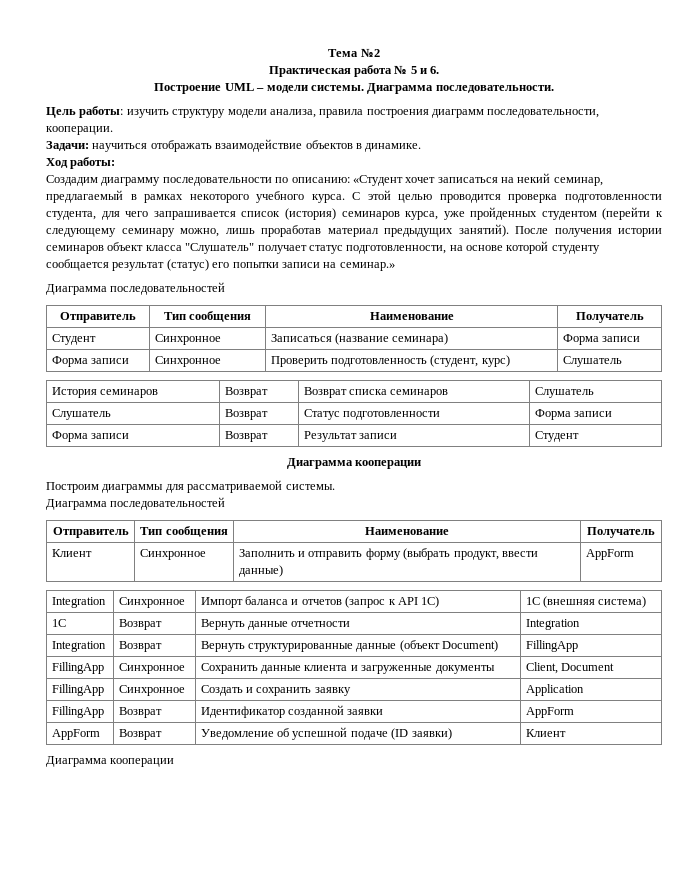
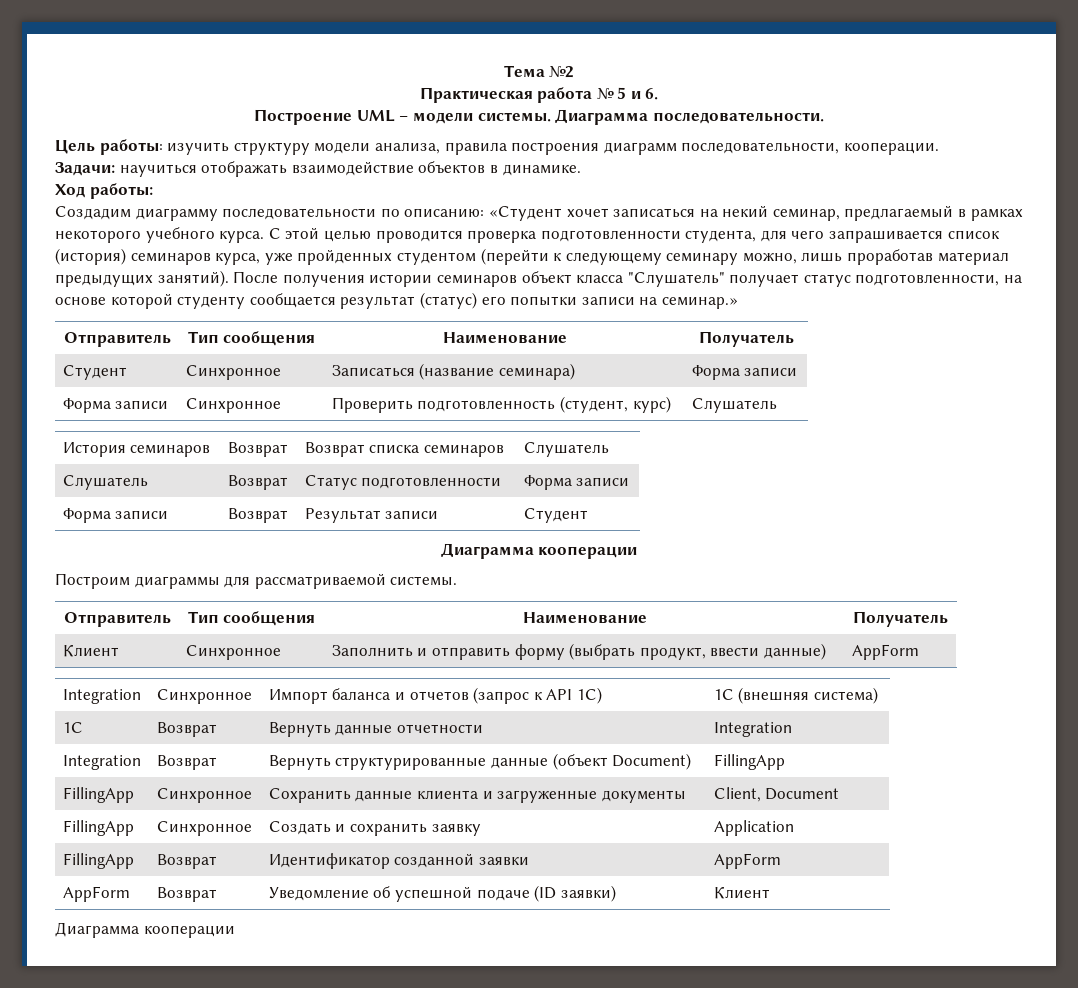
[46,282,226,295] // Диаграмма последовательностей -> (738, 303) none
[46,497,226,510] // Диаграмма последовательностей -> (458, 581) none

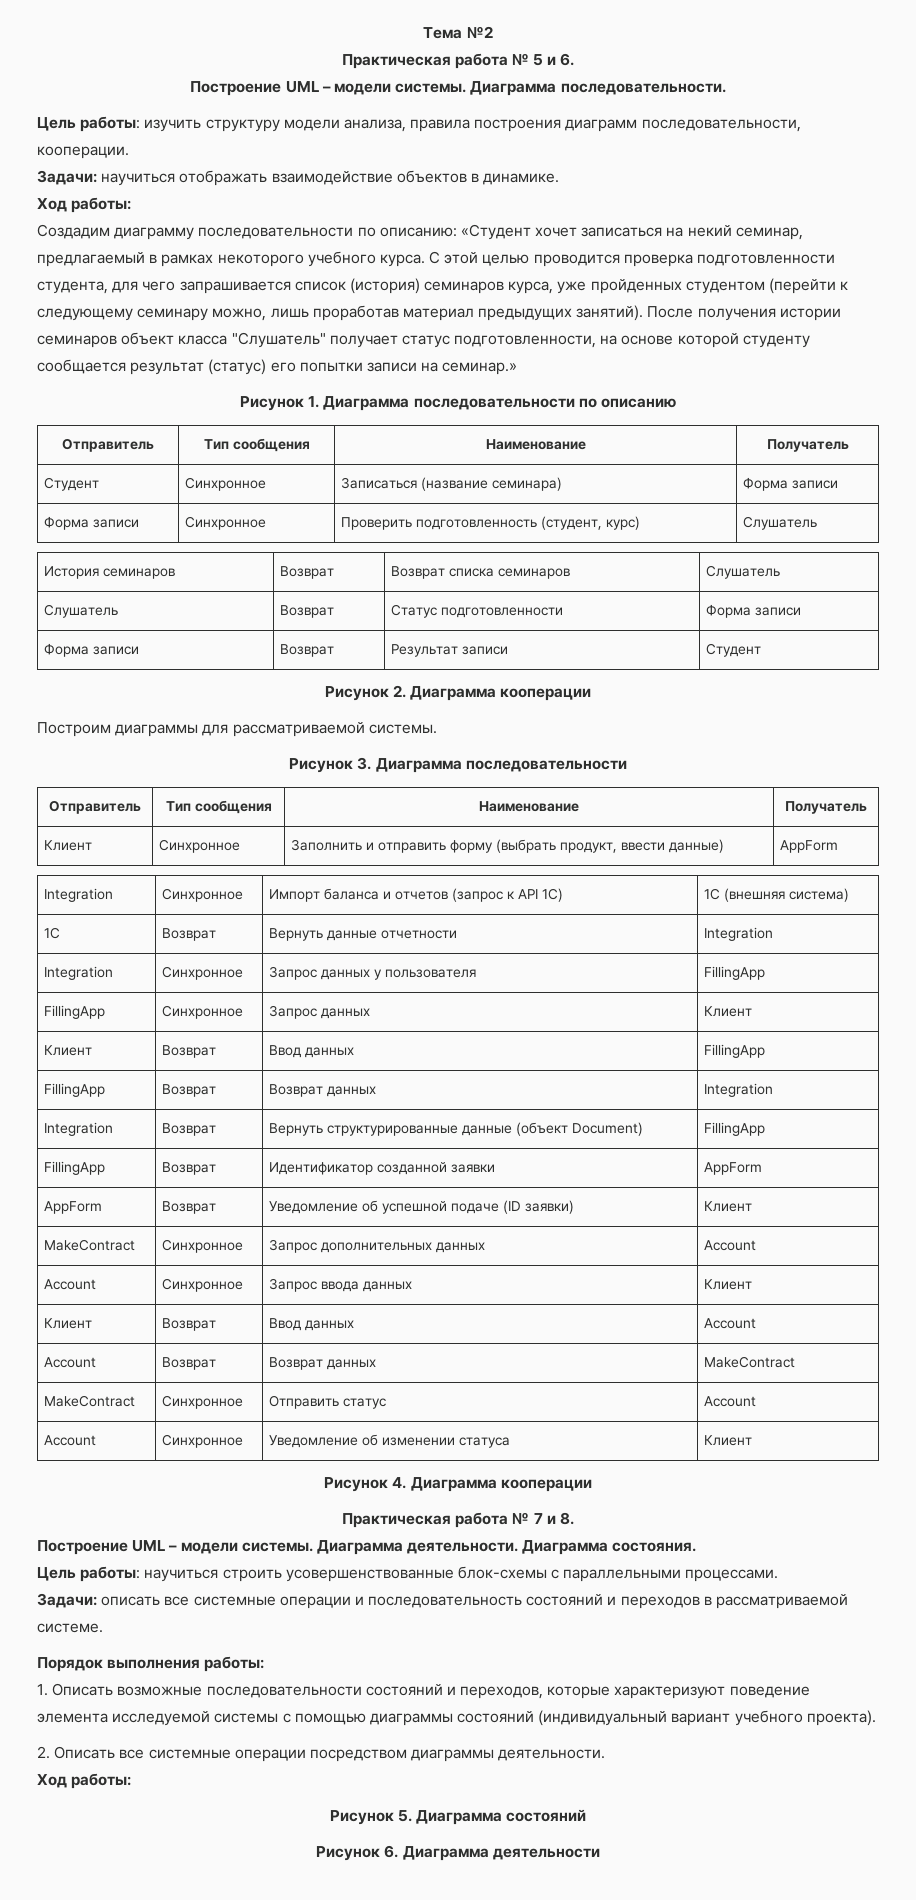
(738, 303) none -> [240,396,676,411] // Рисунок 1. Диаграмма последовательности по описанию
(588, 515) none -> [324,685,406,701] Рисунок 2.
(458, 581) none -> [289,757,627,773] // Рисунок 3. Диаграмма последовательности
(792, 729) none -> [44,966,114,980] [162,966,244,980] [269,966,477,980] [704,966,766,980] [44,1005,106,1019] [162,1005,244,1019] [269,1005,371,1019] [704,1006,753,1017] [44,1045,93,1056] [162,1045,217,1058] [269,1045,355,1058] [704,1044,766,1058] [44,1083,106,1097] [162,1084,217,1097] [269,1084,377,1097] [704,1083,774,1097] // Integration | Синхронное | Запрос данных у пользователя | FillingApp // FillingApp | Синхронное | Запрос данных | Клиент // Клиент | Возврат | Ввод данных | FillingApp // FillingApp | Возврат | Возврат данных | Integration
[62,787,134,803] [156,788,252,803] [268,788,686,803] [713,787,840,802] [62,820,134,836] [156,821,252,836] [268,821,481,836] [713,820,794,836] // FillingApp | Синхронное | Сохранить данные клиента и загруженные документы | Client, Document // FillingApp | Синхронное | Создать и сохранить заявку | Application -> (766, 1129) none
[55,922,235,938] // Диаграмма кооперации -> [44,1239,136,1251] [162,1239,244,1253] [269,1239,486,1253] [704,1240,757,1251] [44,1279,97,1290] [162,1278,244,1292] [269,1278,413,1292] [704,1279,753,1290] [44,1318,93,1329] [162,1318,217,1331] [269,1318,355,1331] [704,1318,757,1329] [44,1357,97,1368] [162,1357,217,1370] [269,1357,377,1370] [704,1356,796,1368] [44,1395,136,1407] [162,1395,244,1409] [269,1395,387,1409] [704,1396,757,1407] [44,1435,97,1446] [162,1434,244,1448] [269,1434,511,1448] [704,1435,753,1446] [324,1477,592,1492] [342,1512,574,1528] [37,1540,697,1555] [37,1566,779,1582] [37,1593,849,1609] [37,1623,103,1633] [37,1656,265,1672] [37,1683,810,1699] [37,1710,876,1726] [37,1746,606,1762] [37,1773,132,1789] [329,1809,587,1825] [316,1845,600,1861] // MakeContract | Синхронное | Запрос дополнительных данных | Account // Account | Синхронное | Запрос ввода данных | Клиент // Клиент | Возврат | Ввод данных | Account // Account | Возврат | Возврат данных | MakeContract // MakeContract | Синхронное | Отправить статус | Account // Account | Синхронное | Уведомление об изменении статуса | Клиент // Рисунок 4. Диаграмма кооперации // Практическая работа № 7 и 8. // Построение UML – модели системы. Диаграмма деятельности. Диаграмма состояния. // Цель работы: научиться строить усовершенствованные блок-схемы с параллельными процессами. // Задачи: описать все системные операции и последовательность состояний и переходов в рассматриваемой системе. // Порядок выполнения работы: // 1. Описать возможные последовательности состояний и переходов, которые характеризуют поведение элемента исследуемой системы с помощью диаграммы состояний (индивидуальный вариант учебного проекта). // 2. Описать все системные операции посредством диаграммы деятельности. // Ход работы: // Рисунок 5. Диаграмма состояний // Рисунок 6. Диаграмма деятельности

